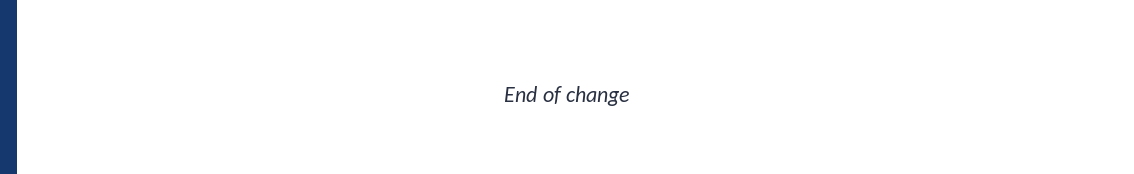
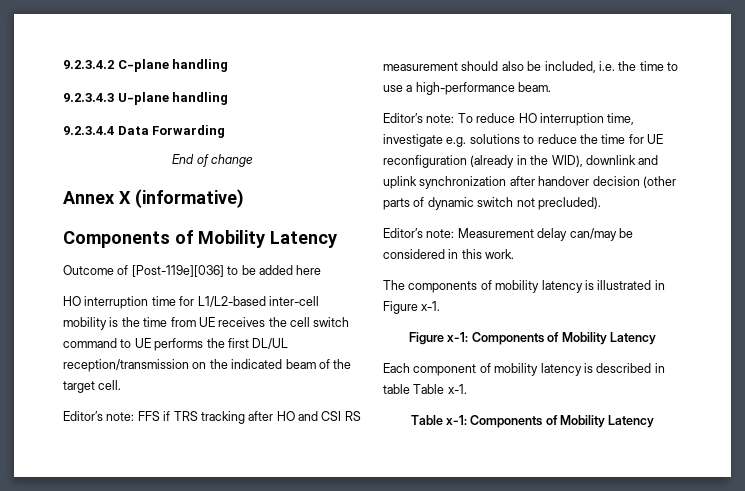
[503,86,631,106] End of change -> [63,59,229,72] [63,92,229,105] [63,125,226,138] [172,154,253,167] [63,189,244,208] [63,230,337,248] [63,265,322,277] [63,296,319,309] [63,317,350,330] [63,338,289,351] [63,359,352,372] [63,380,122,393] [63,411,361,424] [383,61,678,73] [383,82,552,95] [383,113,635,126] [383,134,663,147] [383,155,659,168] [383,176,676,189] [383,197,601,210] [383,228,633,241] [383,249,515,259] [383,280,665,293] [383,301,441,314] [409,332,656,345] [383,363,665,376] [383,384,467,394] [410,415,655,428] 9.2.3.4.2 C-plane handling // 9.2.3.4.3 U-plane handling // 9.2.3.4.4 Data Forwarding // End of change // Annex X (informative) // Components of Mobility Latency // Outcome of [Post-119e][036] to be added here // HO interruption time for L1/L2-based inter-cell mobility is the time from UE receives the cell switch command to UE performs the first DL/UL reception/transmission on the indicated beam of the target cell. // Editor’s note: FFS if TRS tracking after HO and CSI RS measurement should also be included, i.e. the time to use a high-performance beam. // Editor’s note: To reduce HO interruption time, investigate e.g. solutions to reduce the time for UE reconfiguration (already in the WID), downlink and uplink synchronization after handover decision (other parts of dynamic switch not precluded). // Editor’s note: Measurement delay can/may be considered in this work. // The components of mobility latency is illustrated in Figure x-1. // Figure x-1: Components of Mobility Latency // Each component of mobility latency is described in table Table x-1. // Table x-1: Components of Mobility Latency

